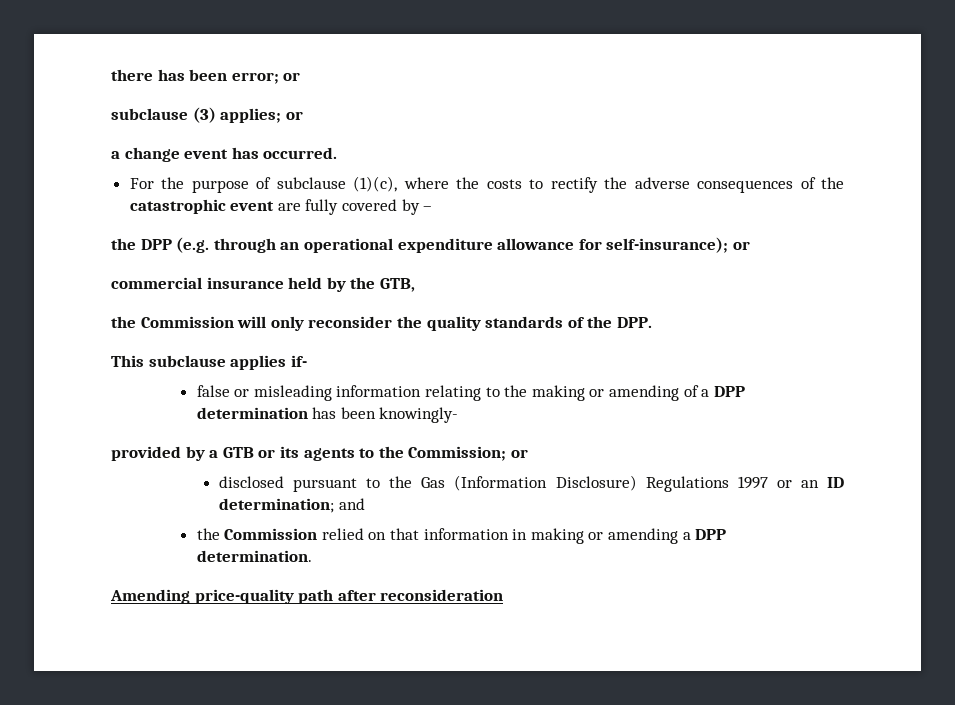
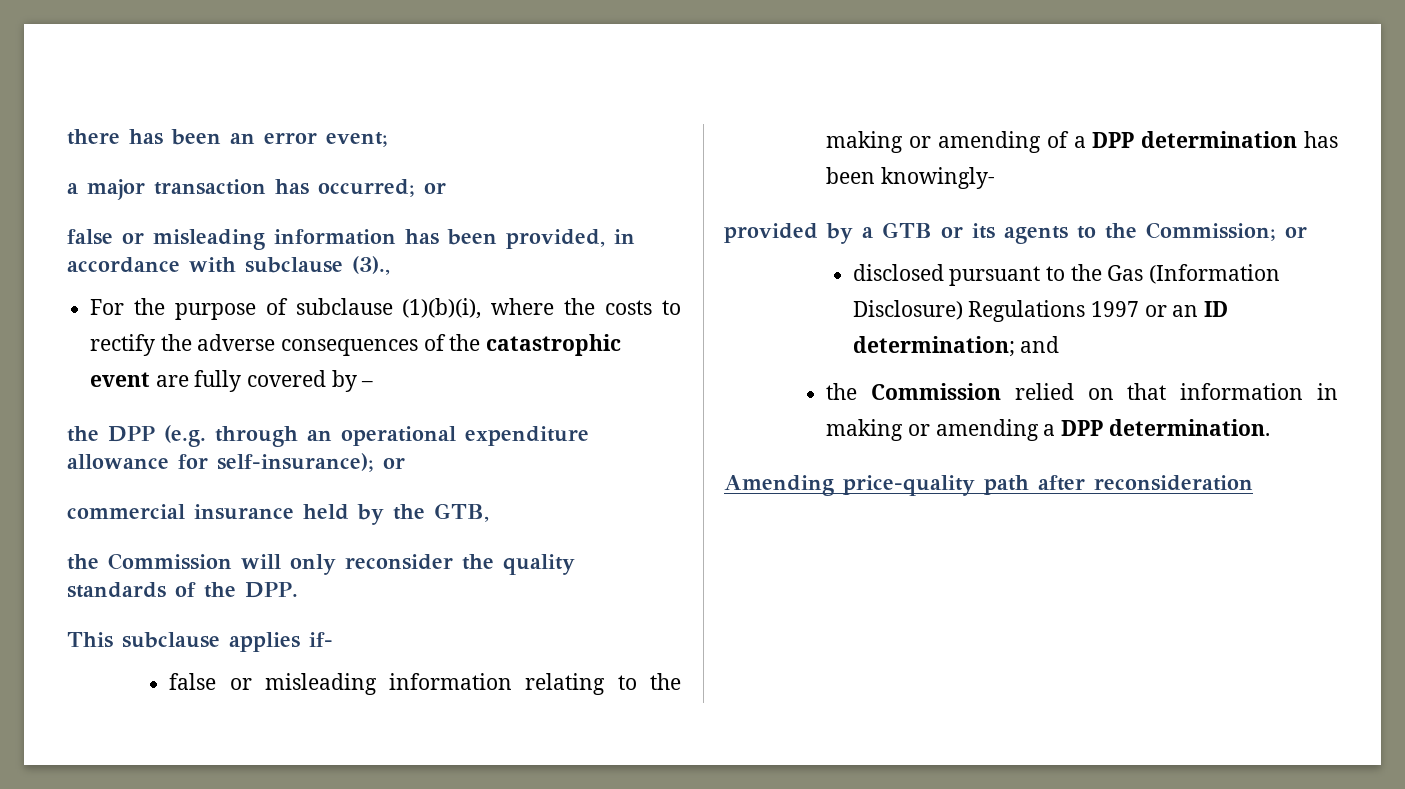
[231,72,301,84] [111,107,303,123] [111,147,338,162] error; or // subclause (3) applies; or // a change event has occurred. -> [230,132,388,147] [67,179,446,200] [67,229,635,250] [67,256,390,275] an error event; // a major transaction has occurred; or // false or misleading information has been provided, in accordance with subclause (3).,
[353,176,398,192] (1)(c), -> [402,298,482,319] (1)(b)(i),

